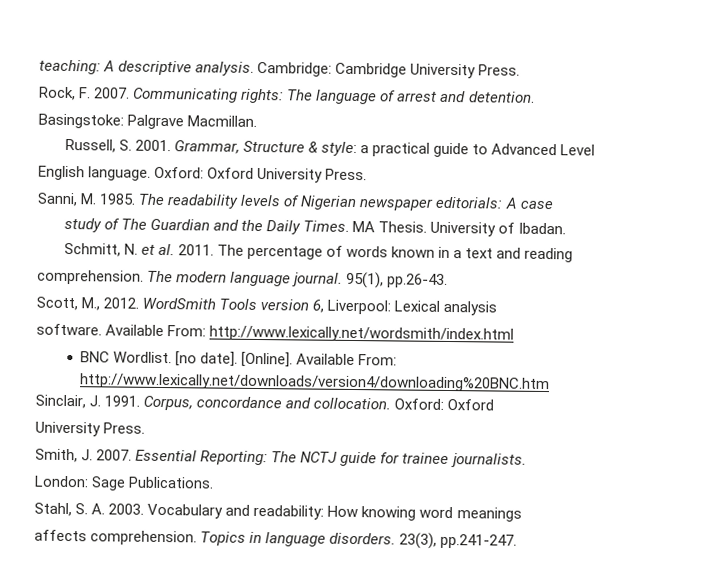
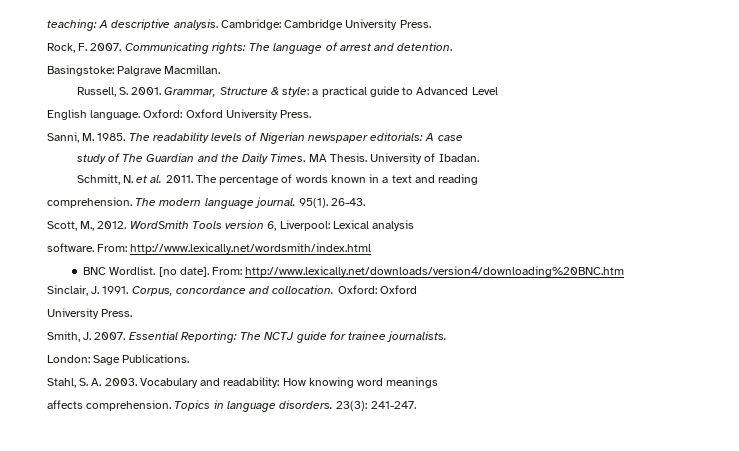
[346,271,449,289] 95(1), pp.26-43. -> [299,198,366,208] 95(1). 26-43.
[105,324,165,337] Available -> (94, 247) none
[241,351,356,368] [Online]. Available -> (209, 272) none
[399,532,518,549] 23(3), pp.241-247. -> [336,401,416,411] 23(3): 241-247.

